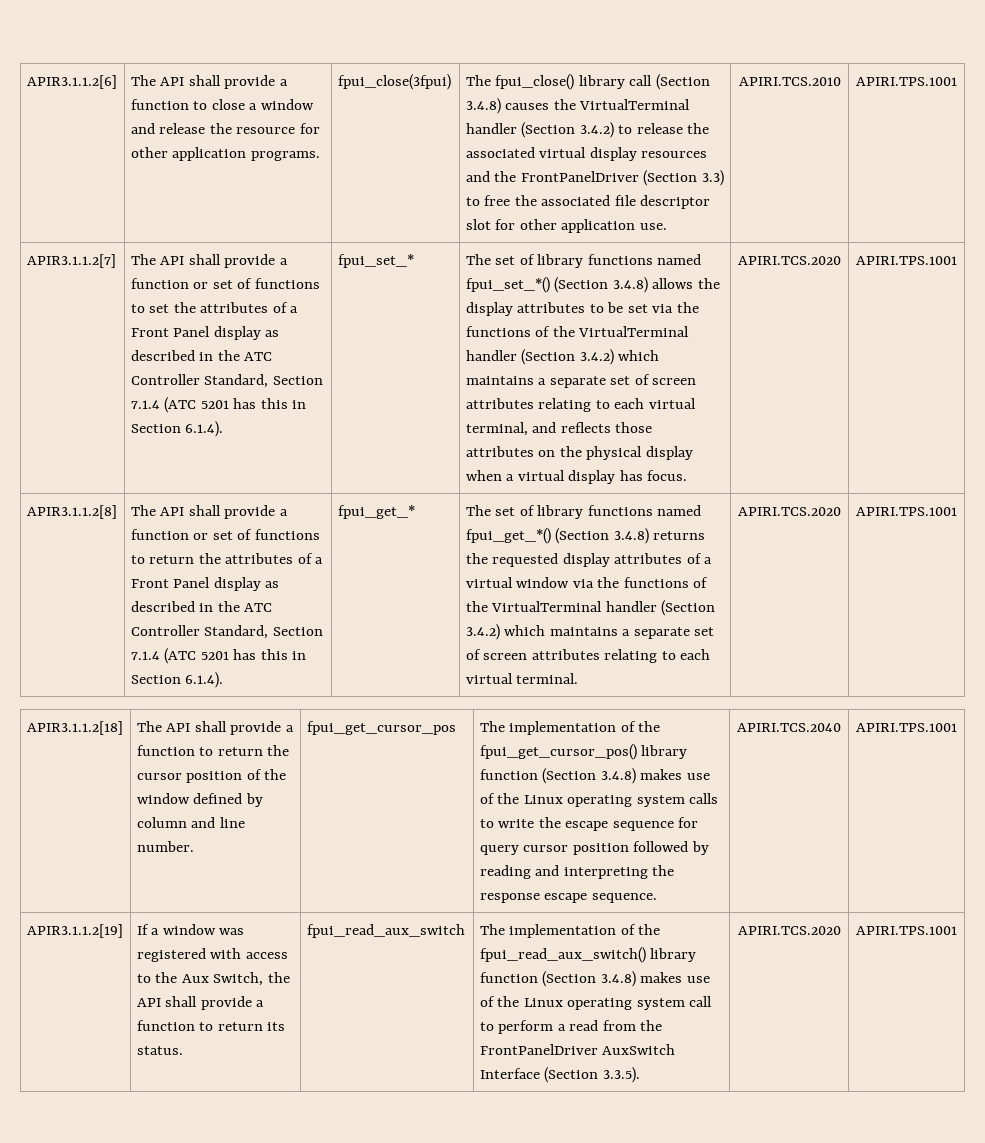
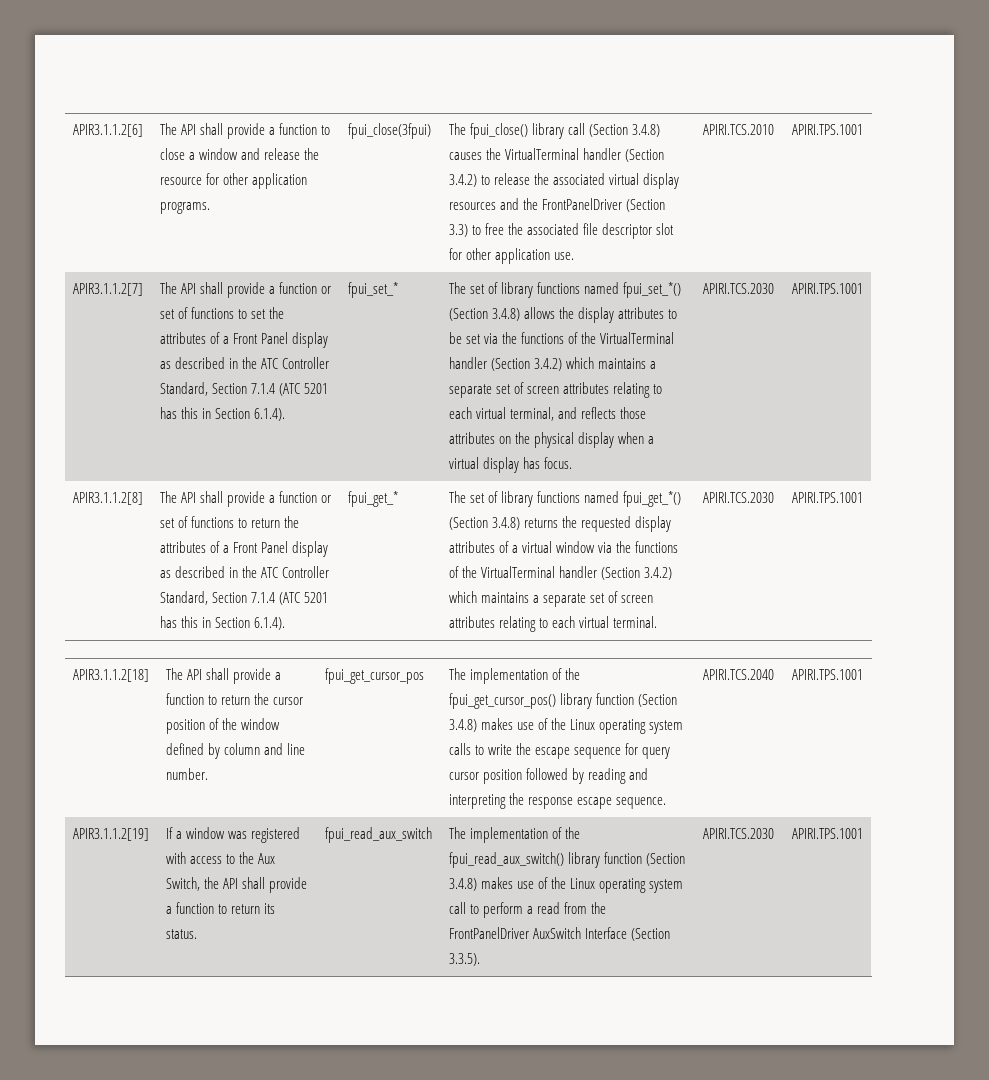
[738,256,841,265] APIRI.TCS.2020 -> [702,283,774,294] APIRI.TCS.2030
[738,507,841,516] APIRI.TCS.2020 -> [702,492,774,503] APIRI.TCS.2030
[737,926,841,935] APIRI.TCS.2020 -> [702,828,774,839] APIRI.TCS.2030

